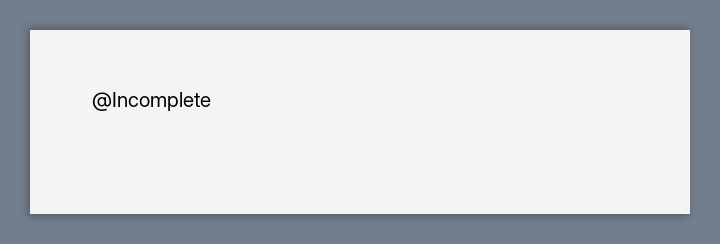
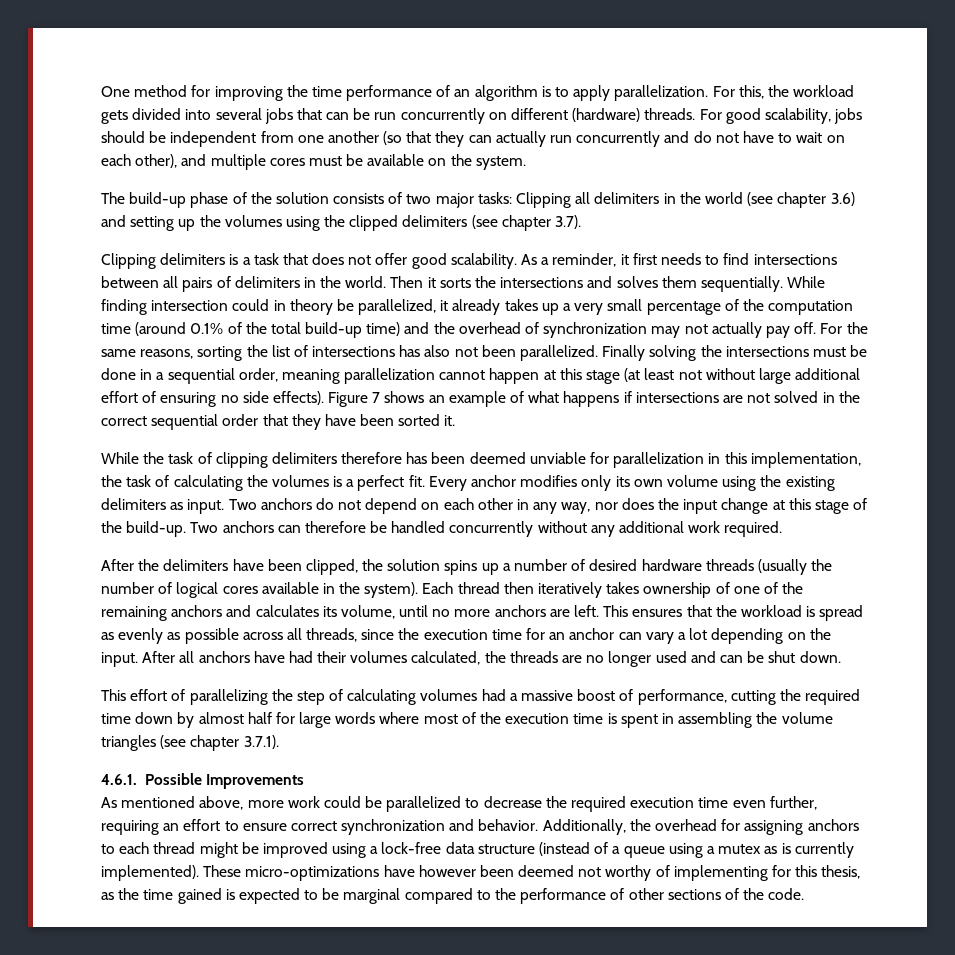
[92,92,211,111] @Incomplete -> [101,85,855,101] [101,108,863,124] [101,131,845,147] [101,154,526,170] [101,192,855,208] [101,215,582,231] [101,253,837,269] [101,276,826,292] [101,299,854,315] [101,322,868,338] [101,345,868,361] [101,368,861,384] [101,391,860,407] [101,414,456,430] [101,452,861,468] [101,475,835,491] [101,498,868,514] [101,521,783,537] [101,559,833,575] [101,582,804,598] [101,605,864,621] [101,628,831,644] [101,651,841,667] [101,689,861,705] [101,712,833,728] [101,735,279,751] [101,773,304,789] [101,796,817,812] [101,819,859,835] [101,842,854,858] [101,865,861,881] [101,888,805,904] One method for improving the time performance of an algorithm is to apply parallelization. For this, the workload gets divided into several jobs that can be run concurrently on different (hardware) threads. For good scalability, jobs should be independent from one another (so that they can actually run concurrently and do not have to wait on each other), and multiple cores must be available on the system. // The build-up phase of the solution consists of two major tasks: Clipping all delimiters in the world (see chapter 3.6) and setting up the volumes using the clipped delimiters (see chapter 3.7). // Clipping delimiters is a task that does not offer good scalability. As a reminder, it first needs to find intersections between all pairs of delimiters in the world. Then it sorts the intersections and solves them sequentially. While finding intersection could in theory be parallelized, it already takes up a very small percentage of the computation time (around 0.1% of the total build-up time) and the overhead of synchronization may not actually pay off. For the same reasons, sorting the list of intersections has also not been parallelized. Finally solving the intersections must be done in a sequential order, meaning parallelization cannot happen at this stage (at least not without large additional effort of ensuring no side effects). Figure 7 shows an example of what happens if intersections are not solved in the correct sequential order that they have been sorted it. // While the task of clipping delimiters therefore has been deemed unviable for parallelization in this implementation, the task of calculating the volumes is a perfect fit. Every anchor modifies only its own volume using the existing delimiters as input. Two anchors do not depend on each other in any way, nor does the input change at this stage of the build-up. Two anchors can therefore be handled concurrently without any additional work required. // After the delimiters have been clipped, the solution spins up a number of desired hardware threads (usually the number of logical cores available in the system). Each thread then iteratively takes ownership of one of the remaining anchors and calculates its volume, until no more anchors are left. This ensures that the workload is spread as evenly as possible across all threads, since the execution time for an anchor can vary a lot depending on the input. After all anchors have had their volumes calculated, the threads are no longer used and can be shut down. // This effort of parallelizing the step of calculating volumes had a massive boost of performance, cutting the required time down by almost half for large words where most of the execution time is spent in assembling the volume triangles (see chapter 3.7.1). // 4.6.1. Possible Improvements // As mentioned above, more work could be parallelized to decrease the required execution time even further, requiring an effort to ensure correct synchronization and behavior. Additionally, the overhead for assigning anchors to each thread might be improved using a lock-free data structure (instead of a queue using a mutex as is currently implemented). These micro-optimizations have however been deemed not worthy of implementing for this thesis, as the time gained is expected to be marginal compared to the performance of other sections of the code.

